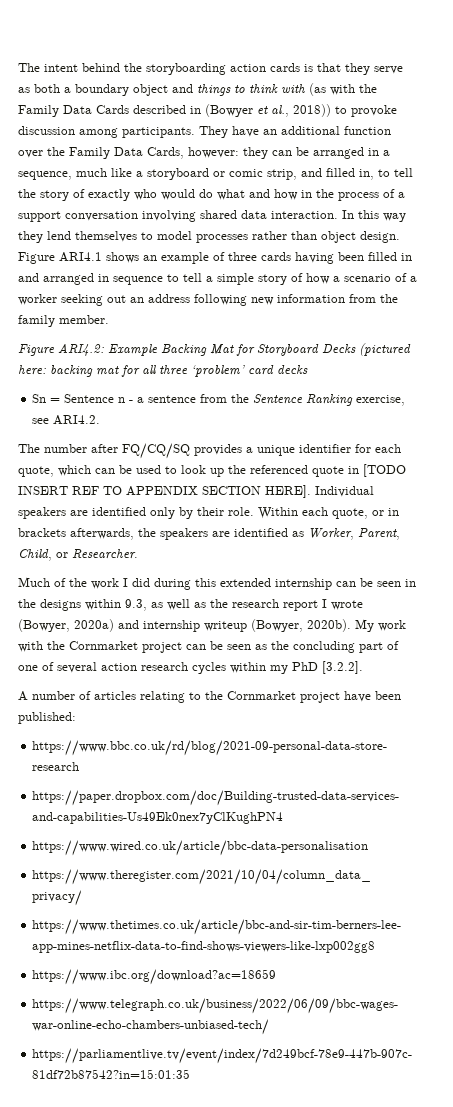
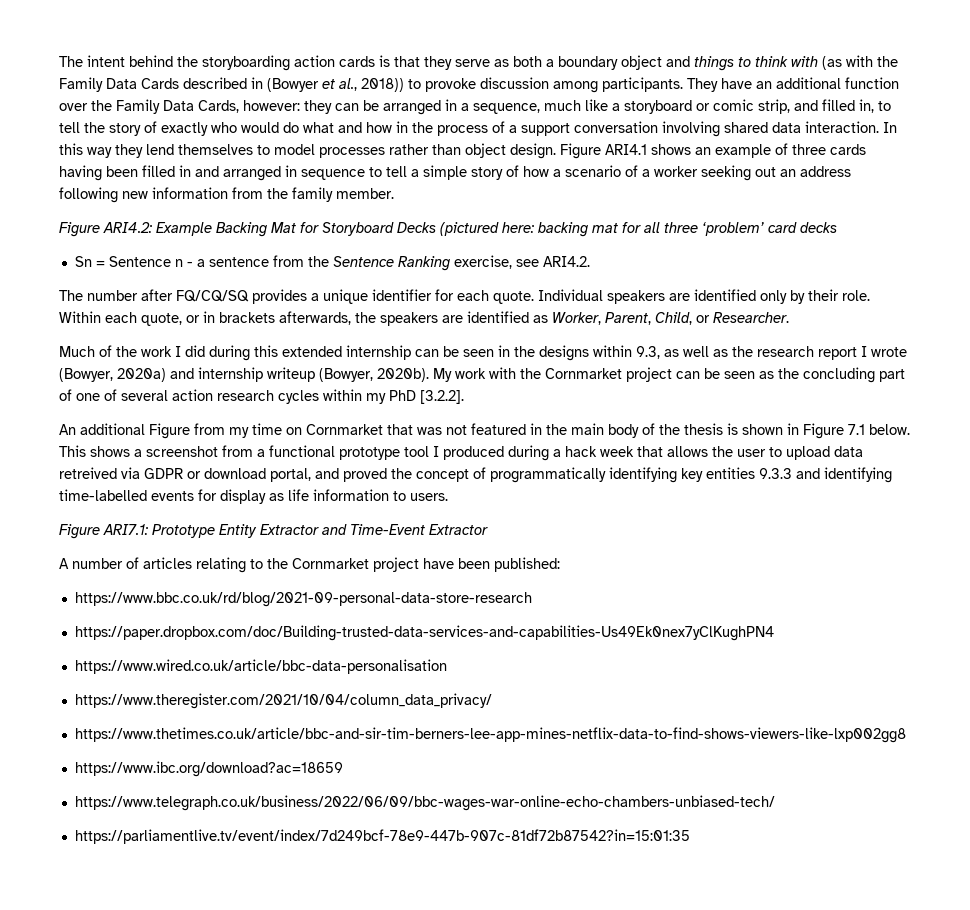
[18,464,406,477] [18,485,311,498] quote, which can be used to look up the referenced quote in [TODO INSERT REF TO APPENDIX SECTION HERE]. -> [493,291,534,304] quote.
(363, 667) none -> [59,423,910,439] [59,445,863,461] [59,467,892,483] [59,489,448,504] [59,524,488,539] // An additional Figure from my time on Cornmarket that was not featured in the main body of the thesis is shown in Figure 7.1 below. This shows a screenshot from a functional prototype tool I produced during a hack week that allows the user to upload data retreived via GDPR or download portal, and proved the concept of programmatically identifying key entities 9.3.3 and identifying time-labelled events for display as life information to users. // Figure ARI7.1: Prototype Entity Extractor and Time-Event Extractor

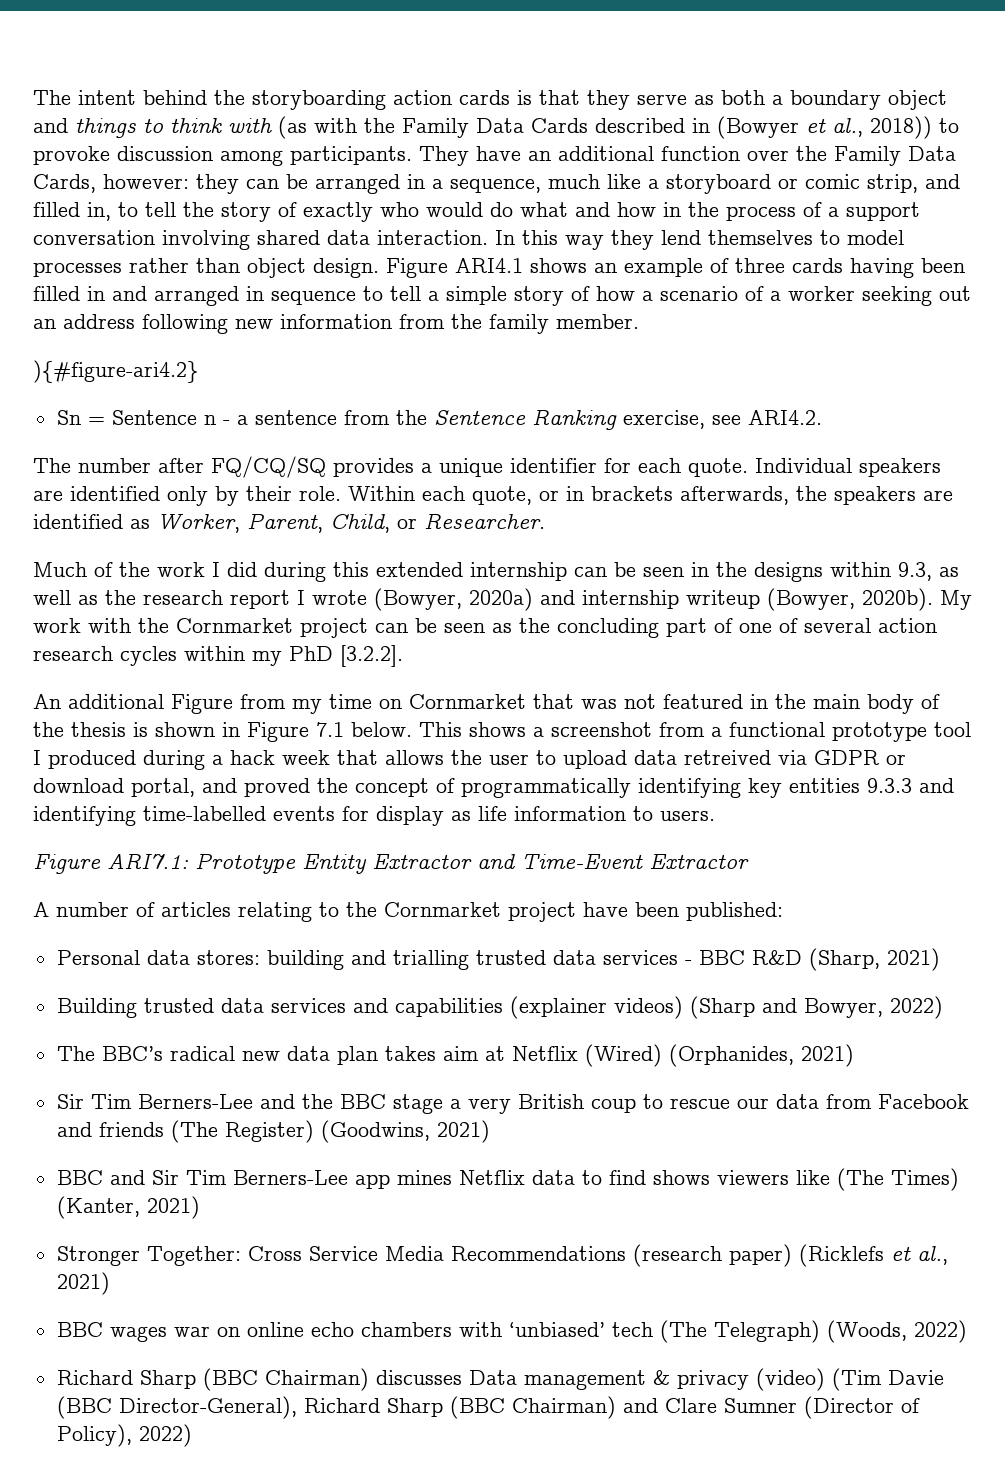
[59,222,837,237] Figure ARI4.2: Example Backing Mat for Storyboard Decks (pictured here: backing mat for all three ‘problem’ card decks -> [33,360,198,384] ){#figure-ari4.2}
[74,592,532,607] [74,625,774,641] [74,659,447,674] [74,693,492,709] [74,727,906,743] [74,761,343,777] [74,795,775,811] [74,829,690,844] https://www.bbc.co.uk/rd/blog/2021-09-personal-data-store-research // https://paper.dropbox.com/doc/Building-trusted-data-services-and-capabilities-Us49Ek0nex7yClKughPN4 // https://www.wired.co.uk/article/bbc-data-personalisation // https://www.theregister.com/2021/10/04/column_data_privacy/ // https://www.thetimes.co.uk/article/bbc-and-sir-tim-berners-lee-app-mines-netflix-data-to-find-shows-viewers-like-lxp002gg8 // https://www.ibc.org/download?ac=18659 // https://www.telegraph.co.uk/business/2022/06/09/bbc-wages-war-online-echo-chambers-unbiased-tech/ // https://parliamentlive.tv/event/index/7d249bcf-78e9-447b-907c-81df72b87542?in=15:01:35 -> [56,948,940,971] [56,996,943,1019] [56,1044,854,1067] [56,1094,969,1114] [56,1120,490,1143] [56,1168,959,1191] [56,1196,200,1219] [56,1244,948,1267] [56,1272,110,1295] [56,1320,967,1343] [56,1368,944,1391] [56,1396,920,1419] [56,1424,192,1447] Personal data stores: building and trialling trusted data services - BBC R&D (Sharp, 2021) // Building trusted data services and capabilities (explainer videos) (Sharp and Bowyer, 2022) // The BBC’s radical new data plan takes aim at Netflix (Wired) (Orphanides, 2021) // Sir Tim Berners-Lee and the BBC stage a very British coup to rescue our data from Facebook and friends (The Register) (Goodwins, 2021) // BBC and Sir Tim Berners-Lee app mines Netflix data to find shows viewers like (The Times) (Kanter, 2021) // Stronger Together: Cross Service Media Recommendations (research paper) (Ricklefs et al., 2021) // BBC wages war on online echo chambers with ‘unbiased’ tech (The Telegraph) (Woods, 2022) // Richard Sharp (BBC Chairman) discusses Data management & privacy (video) (Tim Davie (BBC Director-General), Richard Sharp (BBC Chairman) and Clare Sumner (Director of Policy), 2022)

